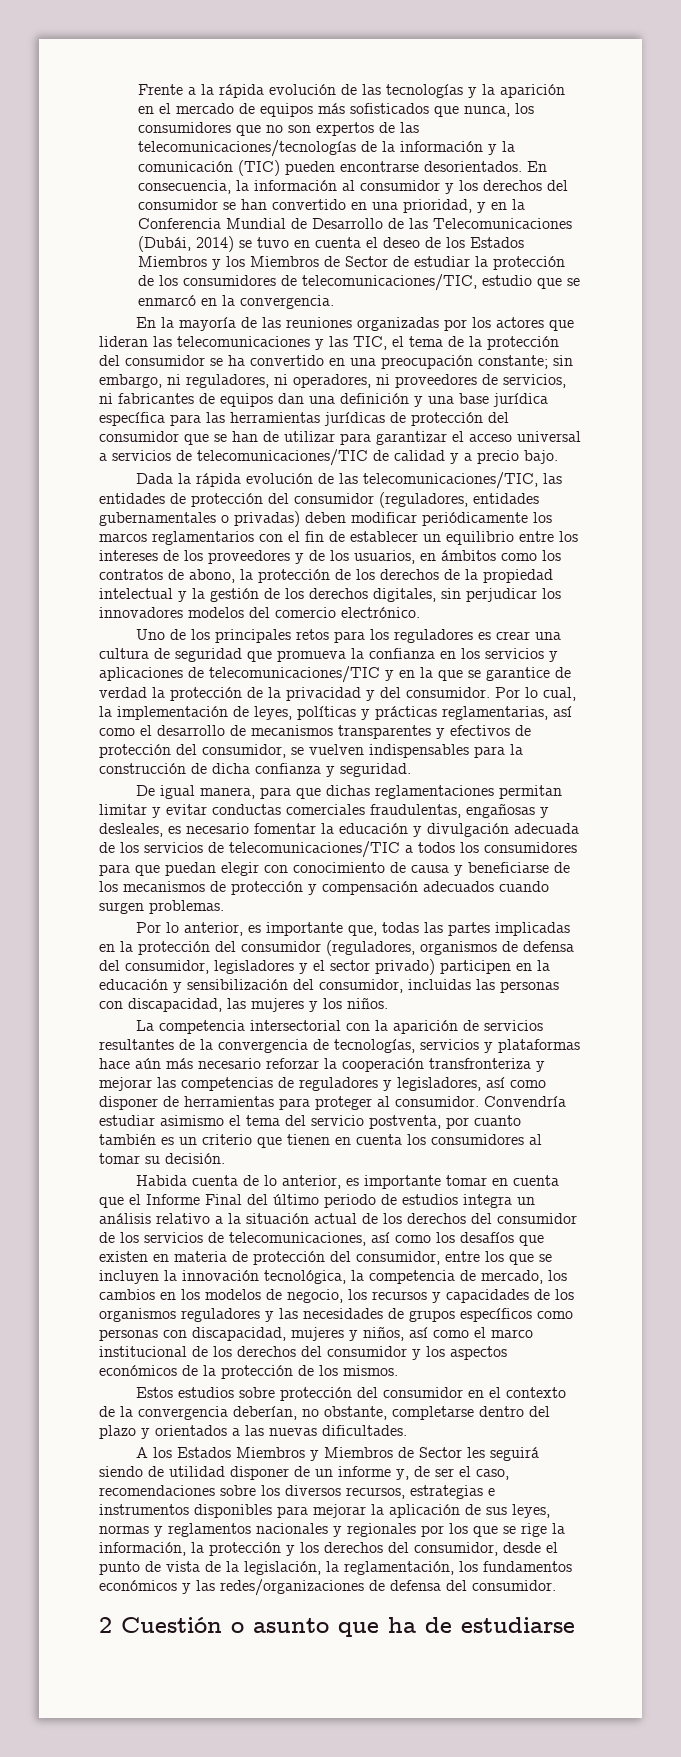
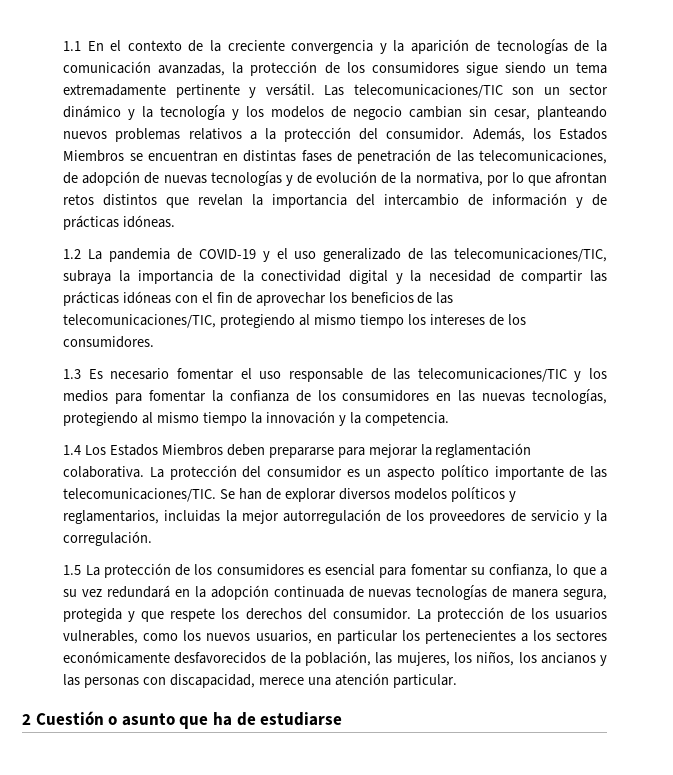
[137,84,565,98] [137,103,534,117] [137,122,419,136] [137,140,515,157] [137,160,547,176] [137,180,568,194] [137,199,525,213] [137,218,572,229] [137,236,524,252] [137,256,470,270] Frente a la rápida evolución de las tecnologías y la aparición en el mercado de equipos más sofisticados que nunca, los consumidores que no son expertos de las telecomunicaciones/tecnologías de la información y la comunicación (TIC) pueden encontrarse desorientados. En consecuencia, la información al consumidor y los derechos del consumidor se han convertido en una prioridad, y en la Conferencia Mundial de Desarrollo de las Telecomunicaciones (Dubái, 2014) se tuvo en cuenta el deseo de los Estados Miembros y los Miembros de Sector de estudiar -> [63,39,607,54] [63,61,226,76] 1.1 En el contexto de la creciente convergencia y la aparición de tecnologías de la comunicación avanzadas,
[280,274,580,291] [137,295,334,309] [135,317,574,331] [99,336,559,350] [99,355,573,369] [99,374,566,388] [99,393,548,407] [99,412,509,426] [99,431,581,445] [99,449,558,466] [135,472,562,489] [99,492,539,508] [99,511,552,527] [99,531,578,545] [99,550,561,564] [99,569,553,583] [99,588,561,602] [99,607,420,618] [135,629,561,643] [99,648,558,662] [99,666,571,683] [99,687,576,701] [99,706,572,720] [99,725,531,739] [99,744,523,758] [99,763,411,777] [135,785,562,799] [99,803,549,818] [99,823,579,837] [99,841,577,858] [99,862,570,876] [99,881,549,895] [99,900,224,914] [135,922,570,936] [99,940,574,956] [99,959,550,975] [99,979,559,993] [99,997,388,1012] [135,1020,543,1034] [99,1039,580,1053] [99,1058,545,1072] [99,1077,546,1091] [99,1096,566,1110] [99,1115,521,1129] [99,1134,542,1148] [99,1153,225,1164] [135,1175,559,1189] [99,1194,535,1208] [99,1213,577,1224] [99,1232,544,1246] [99,1251,552,1265] [99,1270,567,1284] [99,1289,574,1303] [99,1308,573,1322] [99,1326,533,1341] [99,1346,507,1360] [99,1365,398,1379] [135,1387,566,1401] [99,1406,550,1420] [99,1425,407,1439] [135,1447,539,1461] [99,1466,509,1480] [99,1485,495,1499] [99,1504,550,1518] [99,1523,565,1537] [99,1542,558,1556] [99,1561,572,1575] [99,1579,556,1596] de telecomunicaciones/TIC, estudio que se enmarcó en la convergencia. // En la mayoría de las reuniones organizadas por los actores que lideran las telecomunicaciones y las TIC, el tema de la protección del consumidor se ha convertido en una preocupación constante; sin embargo, ni reguladores, ni operadores, ni proveedores de servicios, ni fabricantes de equipos dan una definición y una base jurídica específica para las herramientas jurídicas de protección del consumidor que se han de utilizar para garantizar el acceso universal a servicios de telecomunicaciones/TIC de calidad y a precio bajo. // Dada la rápida evolución de las telecomunicaciones/TIC, las entidades de protección del consumidor (reguladores, entidades gubernamentales o privadas) deben modificar periódicamente los marcos reglamentarios con el fin de establecer un equilibrio entre los intereses de los proveedores y de los usuarios, en ámbitos como los contratos de abono, la protección de los derechos de la propiedad intelectual y la gestión de los derechos digitales, sin perjudicar los innovadores modelos del comercio electrónico. // Uno de los principales retos para los reguladores es crear una cultura de seguridad que promueva la confianza en los servicios y aplicaciones de telecomunicaciones/TIC y en la que se garantice de verdad la protección de la privacidad y del consumidor. Por lo cual, la implementación de leyes, políticas y prácticas reglamentarias, así como el desarrollo de mecanismos transparentes y efectivos de protección del consumidor, se vuelven indispensables para la construcción de dicha confianza y seguridad. // De igual manera, para que dichas reglamentaciones permitan limitar y evitar conductas comerciales fraudulentas, engañosas y desleales, es necesario fomentar la educación y divulgación adecuada de los servicios de telecomunicaciones/TIC a todos los consumidores para que puedan elegir con conocimiento de causa y beneficiarse de los mecanismos de protección y compensación adecuados cuando surgen problemas. // Por lo anterior, es importante que, todas las partes implicadas en la protección del consumidor (reguladores, organismos de defensa del consumidor, legisladores y el sector privado) participen en la educación y sensibilización del consumidor, incluidas las personas con discapacidad, las mujeres y los niños. // La competencia intersectorial con la aparición de servicios resultantes de la convergencia de tecnologías, servicios y plataformas hace aún más necesario reforzar la cooperación transfronteriza y mejorar las competencias de reguladores y legisladores, así como disponer de herramientas para proteger al consumidor. Convendría estudiar asimismo el tema del servicio postventa, por cuanto también es un criterio que tienen en cuenta los consumidores al tomar su decisión. // Habida cuenta de lo anterior, es importante tomar en cuenta que el Informe Final del último periodo de estudios integra un análisis relativo a la situación actual de los derechos del consumidor de los servicios de telecomunicaciones, así como los desafíos que existen en materia de protección del consumidor, entre los que se incluyen la innovación tecnológica, la competencia de mercado, los cambios en los modelos de negocio, los recursos y capacidades de los organismos reguladores y las necesidades de grupos específicos como personas con discapacidad, mujeres y niños, así como el marco institucional de los derechos del consumidor y los aspectos económicos de la protección de los mismos. // Estos estudios sobre protección del consumidor en el contexto de la convergencia deberían, no obstante, completarse dentro del plazo y orientados a las nuevas dificultades. // A los Estados Miembros y Miembros de Sector les seguirá siendo de utilidad disponer de un informe y, de ser el caso, recomendaciones sobre los diversos recursos, estrategias e instrumentos disponibles para mejorar la aplicación de sus leyes, normas y reglamentos nacionales y regionales por los que se rige la información, la protección y los derechos del consumidor, desde el punto de vista de la legislación, la reglamentación, los fundamentos económicos y las redes/organizaciones de defensa del consumidor. -> [465,62,607,76] [63,83,608,98] [63,105,608,120] [63,127,607,142] [63,149,608,164] [63,171,607,186] [63,193,608,208] [63,215,176,230] [63,248,607,262] [63,270,607,284] [63,291,454,306] [63,314,526,328] [63,336,155,348] [63,368,608,382] [63,389,607,404] [63,411,449,426] [63,443,532,458] [63,465,607,480] [63,487,516,502] [63,509,607,524] [63,531,153,546] [63,563,608,578] [63,585,607,600] [63,607,607,622] [63,630,607,644] [63,651,607,666] [63,673,457,688] sigue siendo un tema extremadamente pertinente y versátil. Las telecomunicaciones/TIC son un sector dinámico y la tecnología y los modelos de negocio cambian sin cesar, planteando nuevos problemas relativos a la protección del consumidor. Además, los Estados Miembros se encuentran en distintas fases de penetración de las telecomunicaciones, de adopción de nuevas tecnologías y de evolución de la normativa, por lo que afrontan retos distintos que revelan la importancia del intercambio de información y de prácticas idóneas. // 1.2 La pandemia de COVID-19 y el uso generalizado de las telecomunicaciones/TIC, subraya la importancia de la conectividad digital y la necesidad de compartir las prácticas idóneas con el fin de aprovechar los beneficios de las telecomunicaciones/TIC, protegiendo al mismo tiempo los intereses de los consumidores. // 1.3 Es necesario fomentar el uso responsable de las telecomunicaciones/TIC y los medios para fomentar la confianza de los consumidores en las nuevas tecnologías, protegiendo al mismo tiempo la innovación y la competencia. // 1.4 Los Estados Miembros deben prepararse para mejorar la reglamentación colaborativa. La protección del consumidor es un aspecto político importante de las telecomunicaciones/TIC. Se han de explorar diversos modelos políticos y reglamentarios, incluidas la mejor autorregulación de los proveedores de servicio y la corregulación. // 1.5 La protección de los consumidores es esencial para fomentar su confianza, lo que a su vez redundará en la adopción continuada de nuevas tecnologías de manera segura, protegida y que respete los derechos del consumidor. La protección de los usuarios vulnerables, como los nuevos usuarios, en particular los pertenecientes a los sectores económicamente desfavorecidos de la población, las mujeres, los niños, los ancianos y las personas con discapacidad, merece una atención particular.

